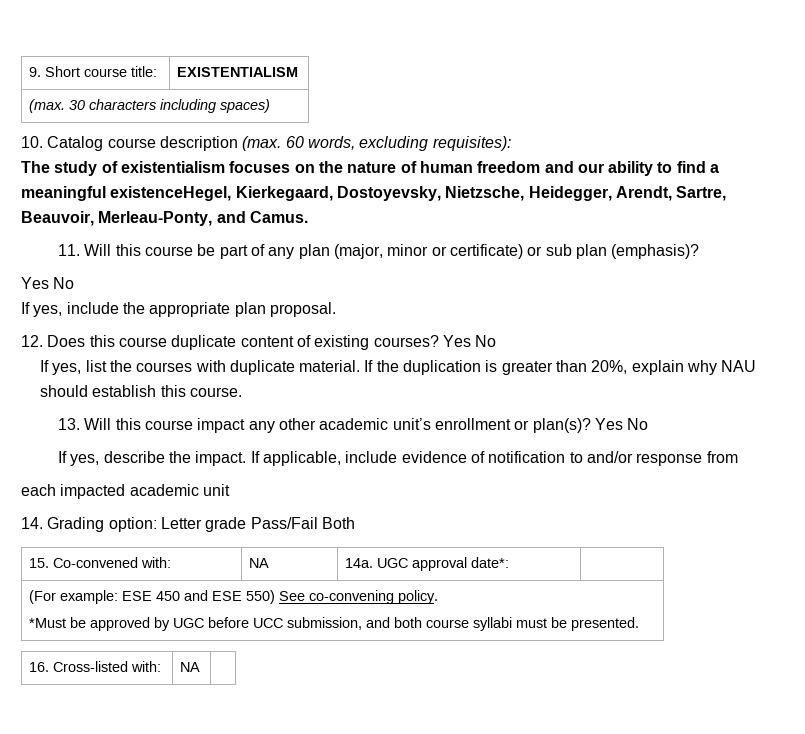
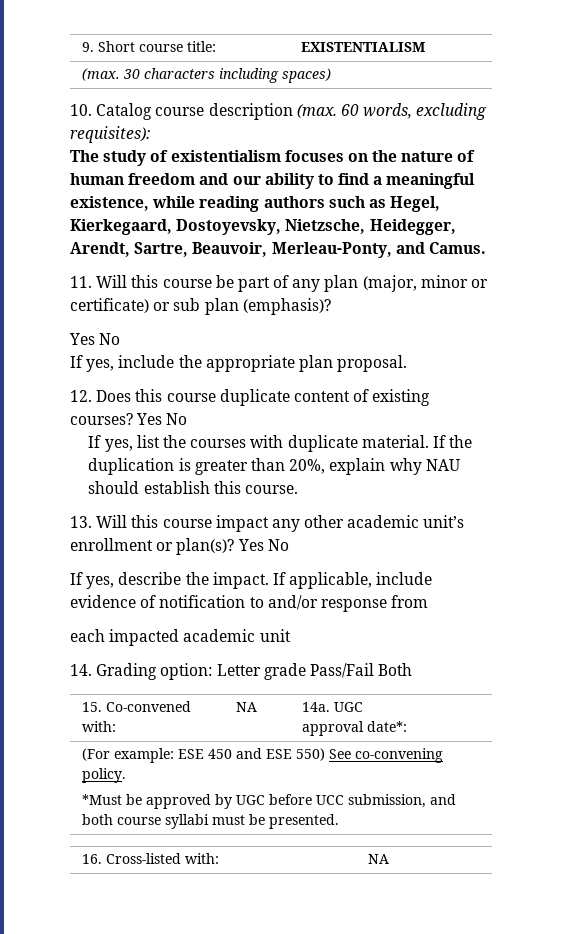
[110,186,232,201] existenceHegel, -> [70,196,441,212] existence, while reading authors such as Hegel,

